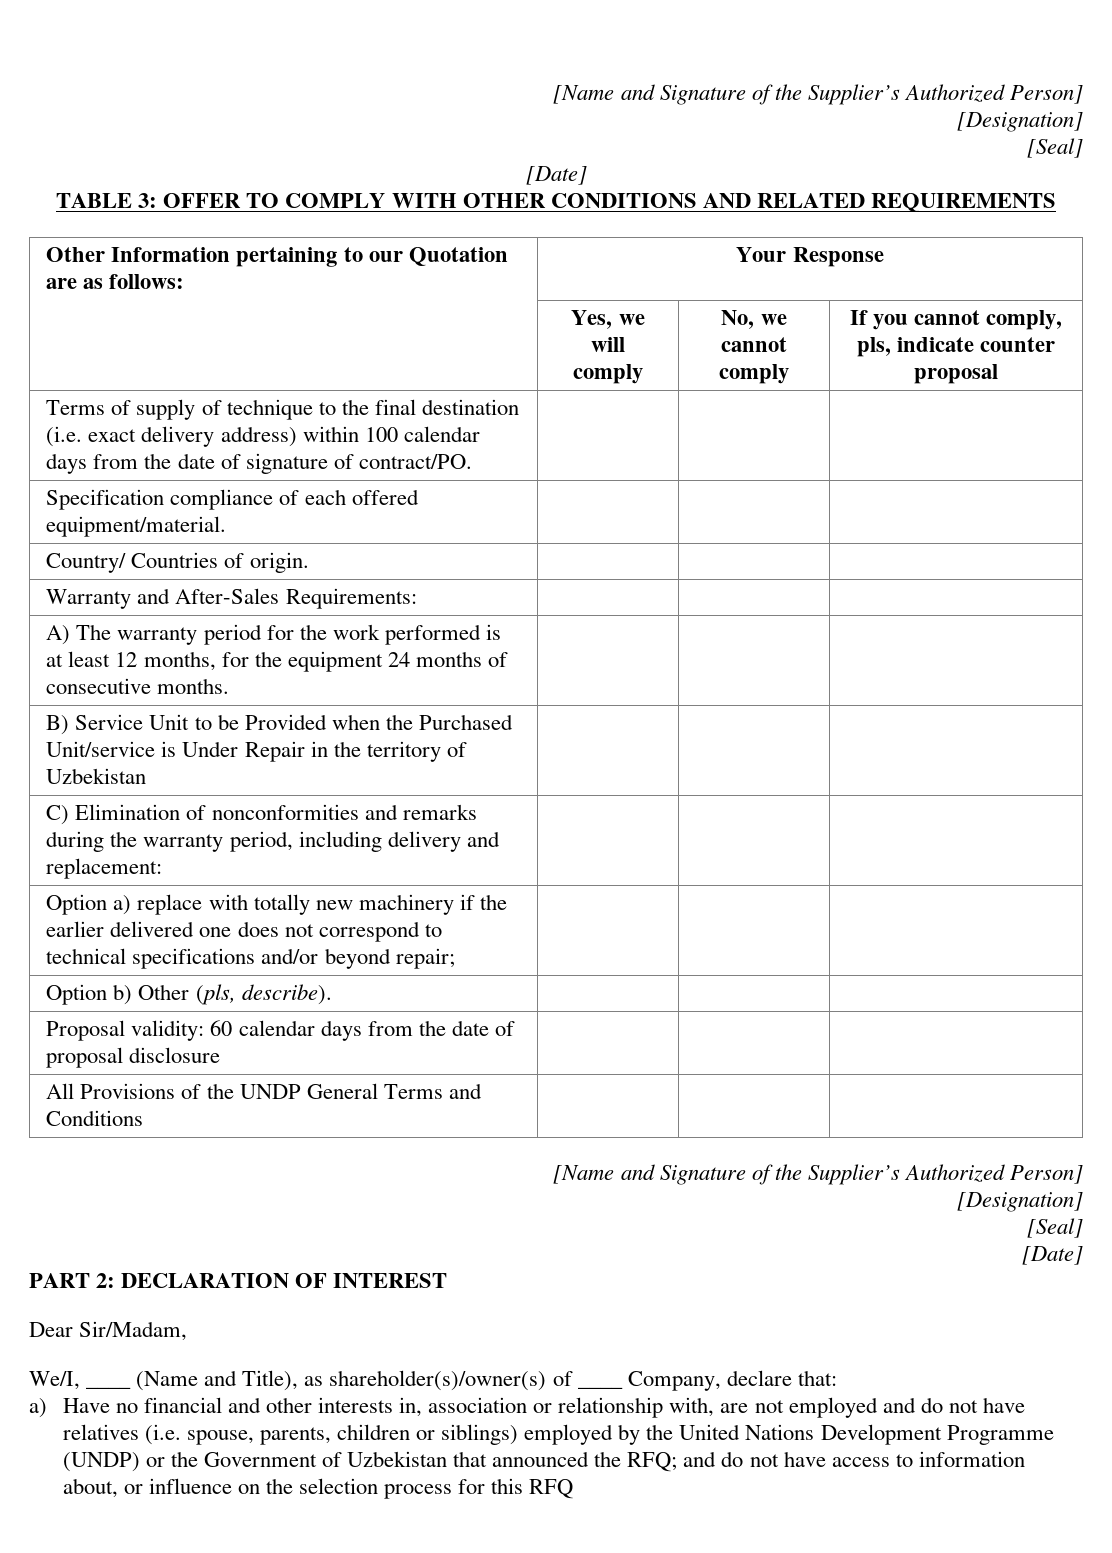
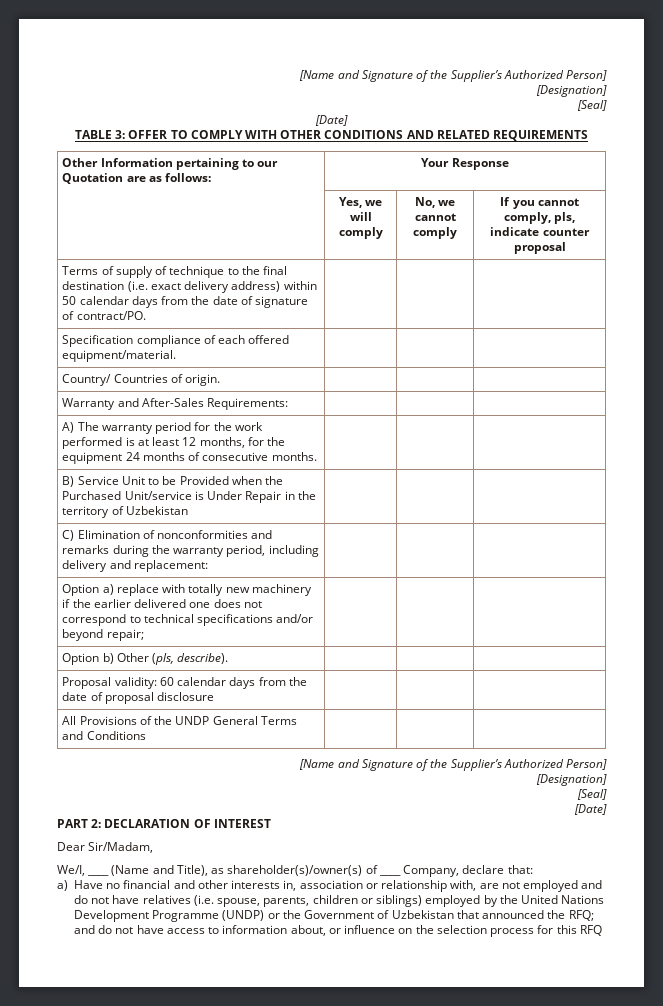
[364,427,398,442] 100 -> [62,296,77,305] 50

